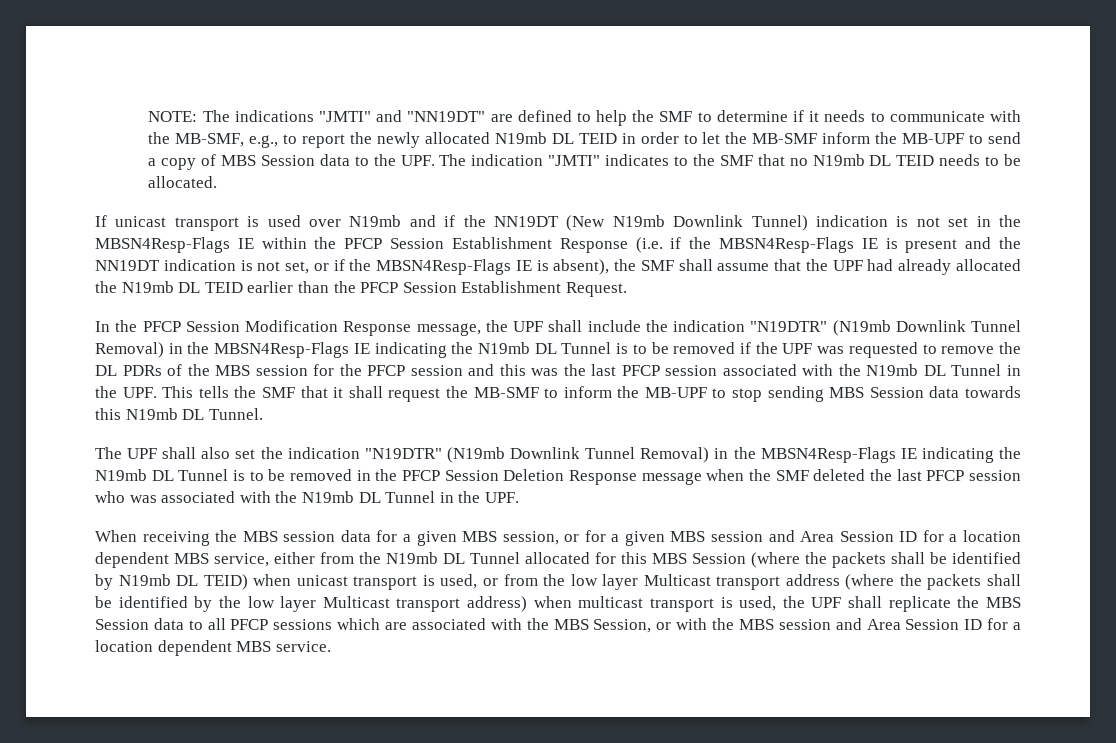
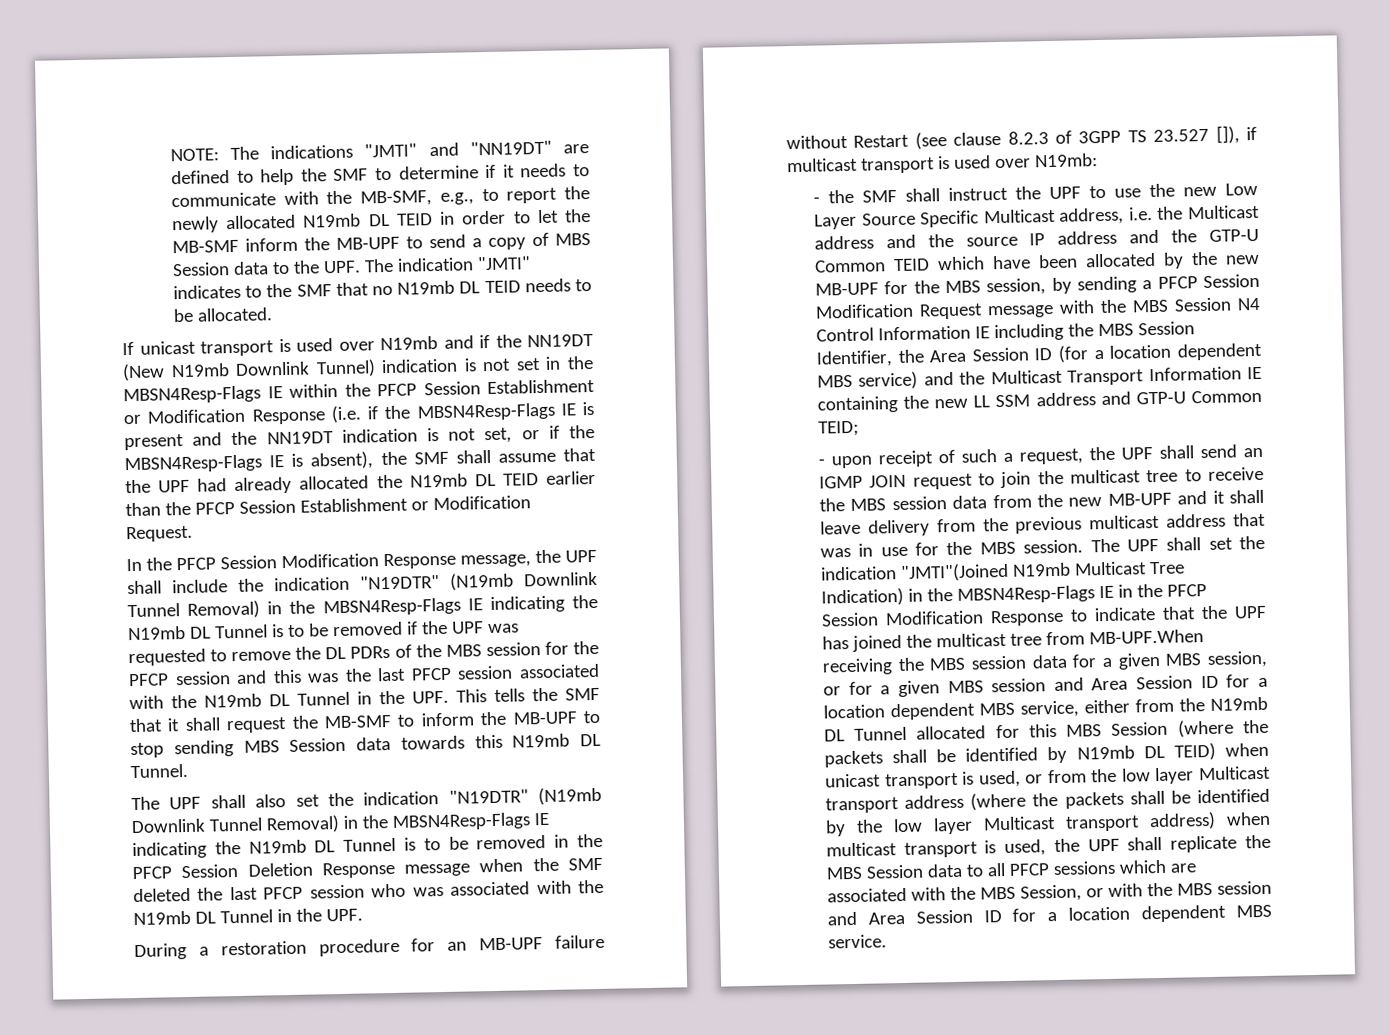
(552, 243) none -> [123,408,247,425] or Modification
(562, 287) none -> [410,495,531,511] or Modification
[95,530,137,542] When -> [134,934,605,961] [786,125,1257,150] [787,153,1098,174] [812,182,1259,204] [813,204,1260,230] [813,228,1259,250] [814,251,1260,273] [814,273,1260,296] [814,297,1261,320] [815,321,1195,342] [815,342,1263,368] [816,366,1262,390] [816,389,1262,414] [817,420,859,437] [817,444,1263,469] [818,466,1264,490] [818,489,1264,512] [819,512,1266,537] [819,535,1265,558] [820,561,1185,582] [820,583,1207,607] [820,605,1267,627] [821,629,1204,652] During a restoration procedure for an MB-UPF failure without Restart (see clause 8.2.3 of 3GPP TS 23.527 []), if multicast transport is used over N19mb: // - the SMF shall instruct the UPF to use the new Low Layer Source Specific Multicast address, i.e. the Multicast address and the source IP address and the GTP-U Common TEID which have been allocated by the new MB-UPF for the MBS session, by sending a PFCP Session Modification Request message with the MBS Session N4 Control Information IE including the MBS Session Identifier, the Area Session ID (for a location dependent MBS service) and the Multicast Transport Information IE containing the new LL SSM address and GTP-U Common TEID; // - upon receipt of such a request, the UPF shall send an IGMP JOIN request to join the multicast tree to receive the MBS session data from the new MB-UPF and it shall leave delivery from the previous multicast address that was in use for the MBS session. The UPF shall set the indication "JMTI"(Joined N19mb Multicast Tree Indication) in the MBSN4Resp-Flags IE in the PFCP Session Modification Response to indicate that the UPF has joined the multicast tree from MB-UPF.When

